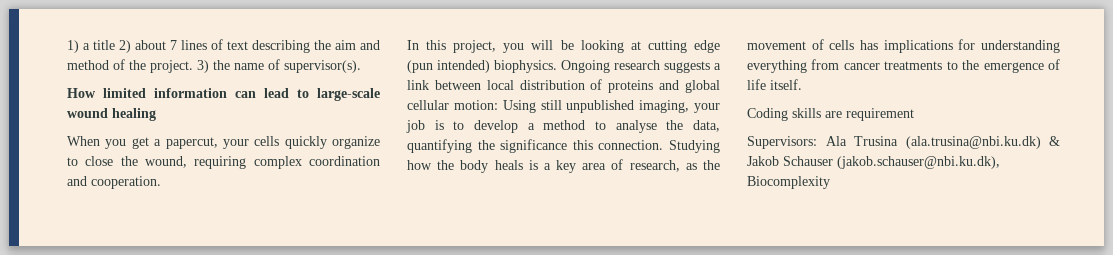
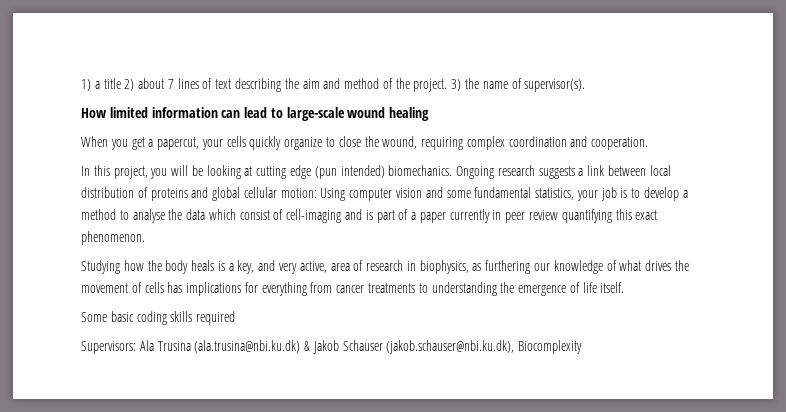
[494,60,557,73] biophysics. -> [388,165,453,176] biomechanics.
[540,100,690,113] still unpublished imaging, -> [349,187,575,201] computer vision and some fundamental statistics,
[693,120,720,132] [407,139,664,153] data, quantifying the significance this connection. -> [186,209,658,223] [81,231,145,245] data which consist of cell-imaging and is part of a paper currently in peer review quantifying this exact phenomenon. //
[556,159,697,173] key area of research, as -> [237,260,672,274] key, and very active, area of research in biophysics, as furthering our knowledge of what drives
[981,40,1060,53] understanding -> (258, 287) none
(958, 65) none -> [431,282,497,296] understanding
[747,108,914,121] Coding skills are requirement -> [81,311,236,325] Some basic coding skills required

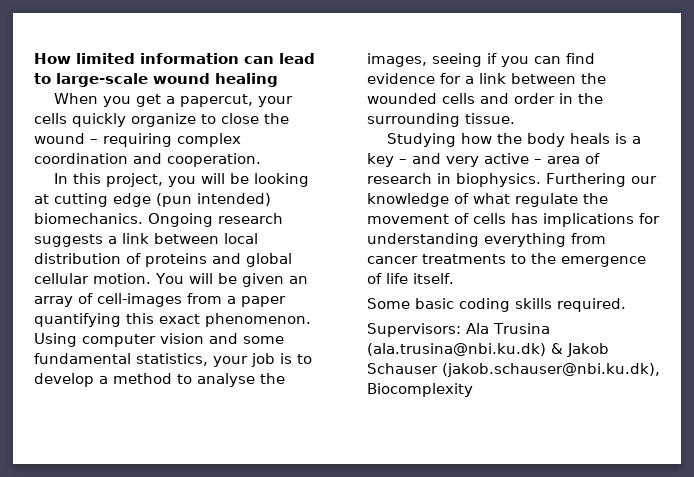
[81,78,586,92] 1) a title 2) about 7 lines of text describing the aim and method of the project. 3) the name of supervisor(s). // -> (34, 58) none
[382,136,418,149] wound, -> [34,133,98,144] wound –
[280,188,317,198] motion: -> [93,273,308,287] [34,293,286,307] [34,313,311,327] motion. You will be given an array of cell-images from a paper quantifying this exact phenomenon.
[186,209,658,223] [81,231,145,245] data which consist of cell-imaging and is part of a paper currently in peer review quantifying this exact phenomenon. -> [367,53,595,67] [367,73,606,84] [367,93,603,104] [367,113,515,127] images, seeing if you can find evidence for a link between the wounded cells and order in the surrounding tissue.
[237,260,327,274] key, and very active, -> [367,153,542,167] key – and very active –
[419,260,531,274] biophysics, as furthering -> [456,173,626,187] biophysics. Furthering
[645,260,672,271] drives -> [515,193,578,207] regulate
(258, 287) none -> [367,233,479,247] understanding
[431,282,497,296] understanding -> (526, 259) none
[196,311,236,325] required -> [557,298,626,312] required.

